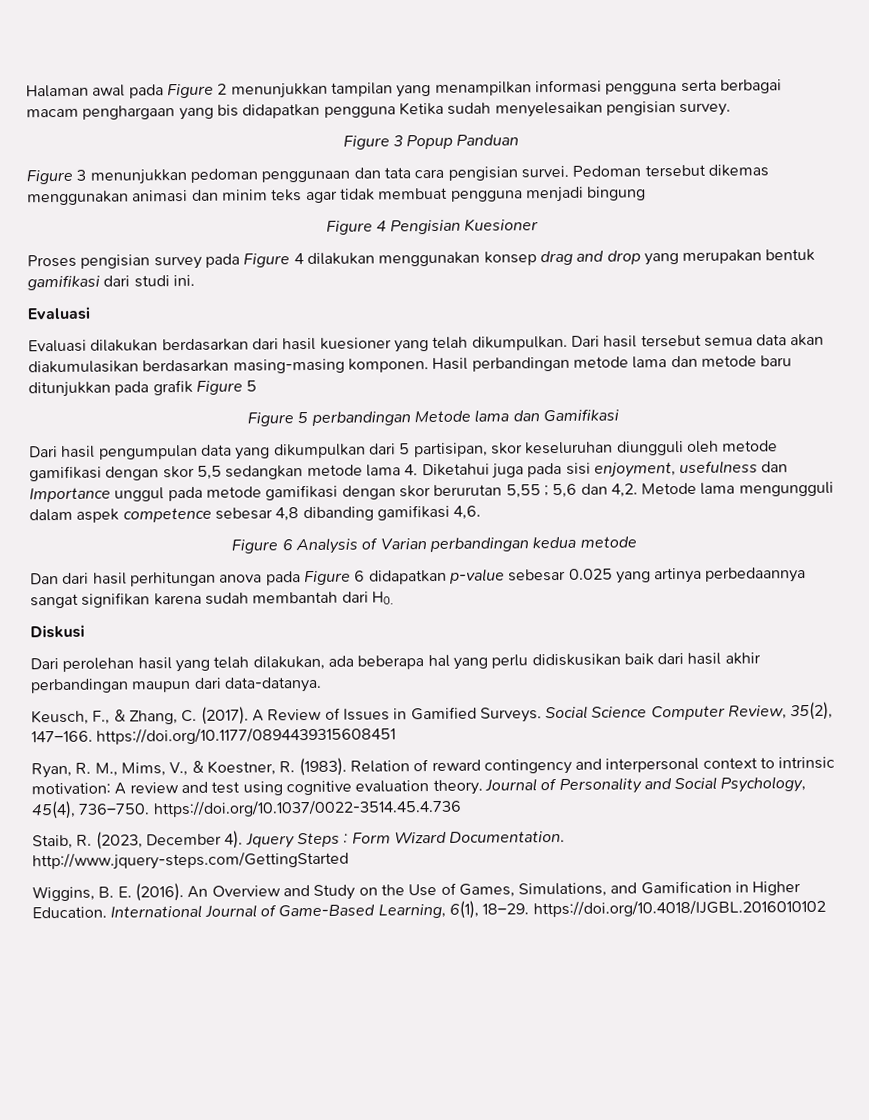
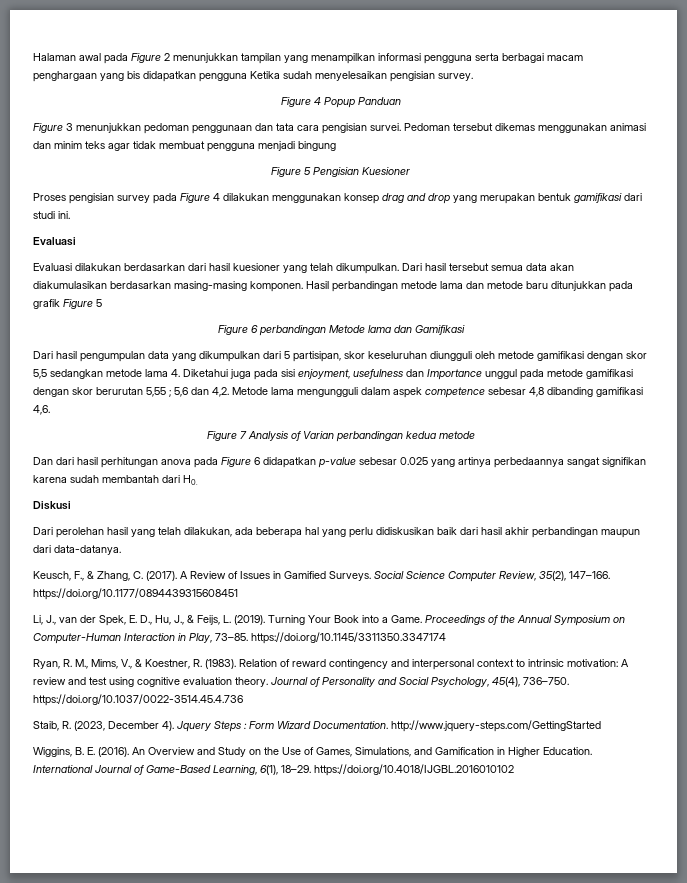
[392,135,403,147] 3 -> [313,97,321,105] 4
[375,220,387,232] 4 -> [304,167,311,175] 5
[297,412,309,424] 5 -> [250,325,258,333] 6
[281,539,293,551] 6 -> [239,431,247,439] 7
(397, 735) none -> [33,615,625,626] [33,632,446,644] // Li, J., van der Spek, E. D., Hu, J., & Feijs, L. (2019). Turning Your Book into a Game. Proceedings of the Annual Symposium on Computer-Human Interaction in Play, 73–85. https://doi.org/10.1145/3311350.3347174

